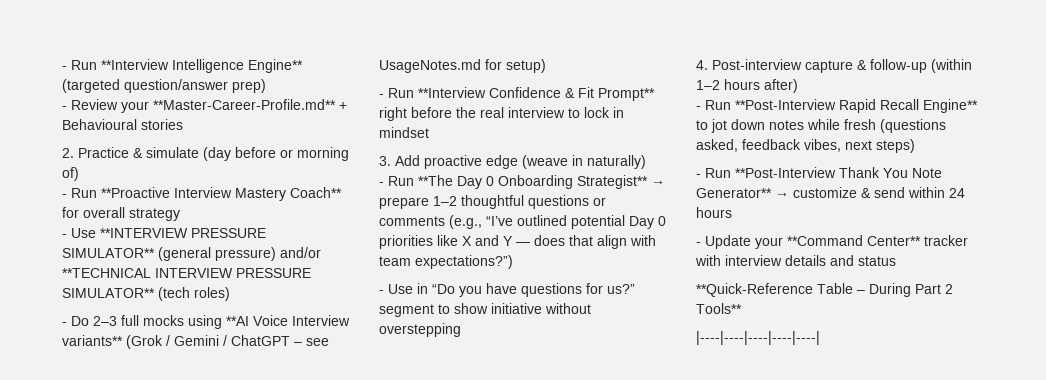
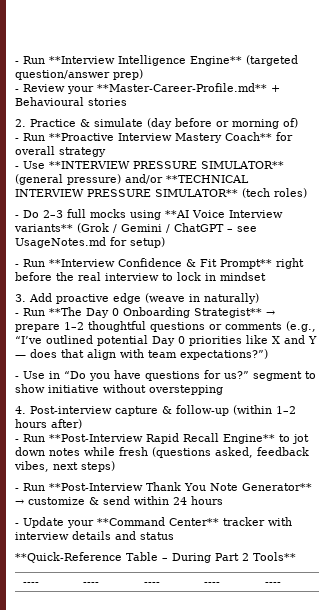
[696,331,820,345] // |----|----|----|----|----| -> [22,582,39,585] [82,582,99,585] [143,582,160,585] [203,582,220,585] [264,582,281,585] // ---- | ---- | ---- | ---- | ----

